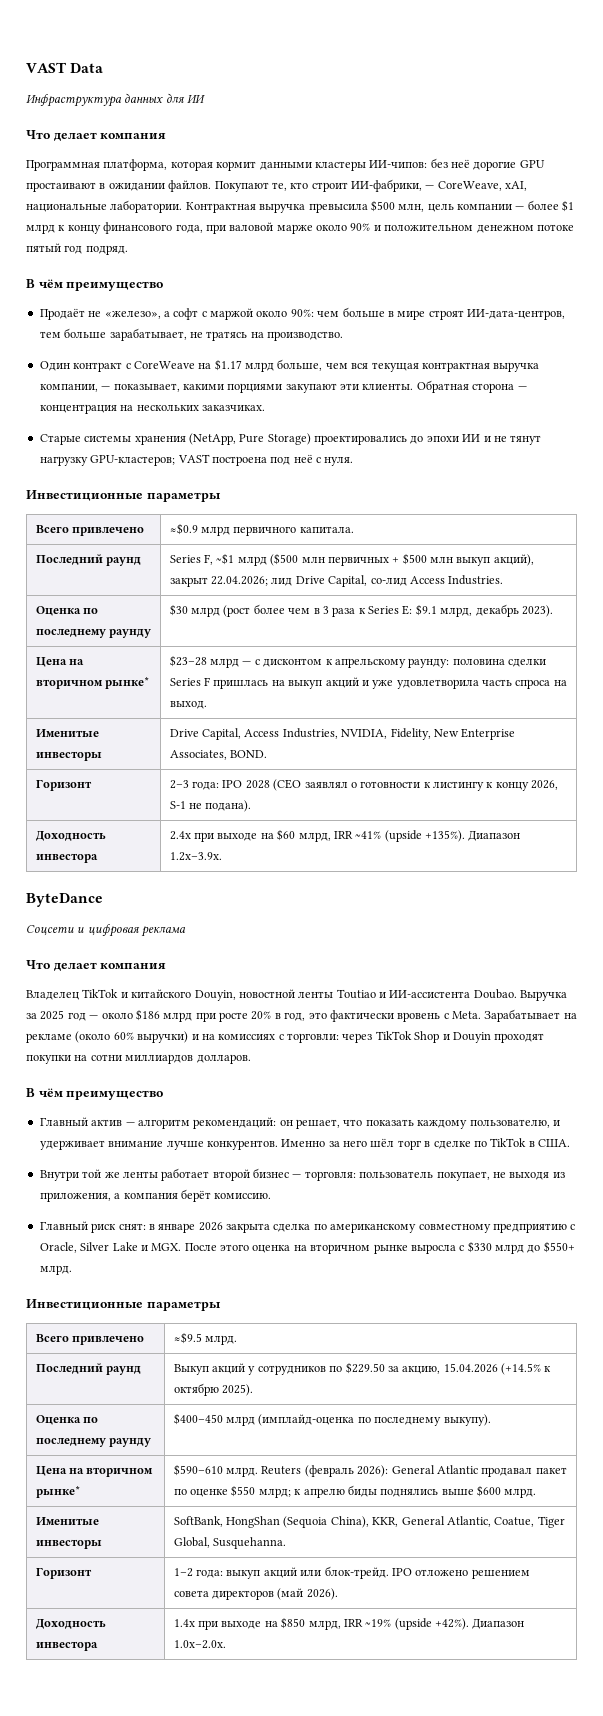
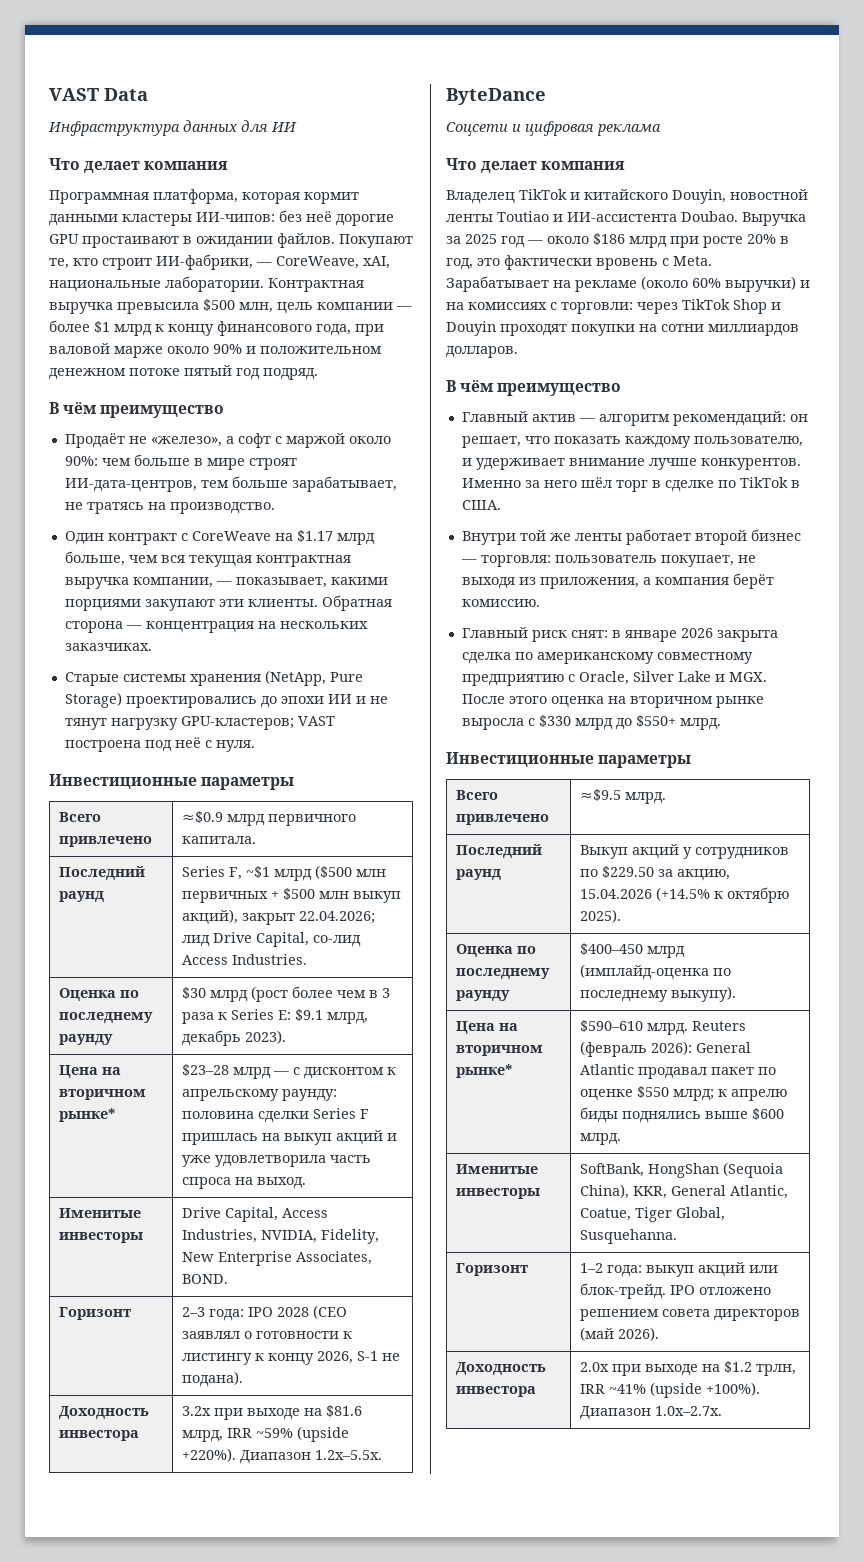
[169,829,521,842] [169,852,222,861] 2.4x при выходе на $60 млрд, IRR ~41% (upside +135%). Диапазон 1.2x–3.9x. -> [181,1405,362,1420] [181,1426,349,1442] [181,1448,382,1464] 3.2x при выходе на $81.6 млрд, IRR ~59% (upside +220%). Диапазон 1.2x–5.5x.
[173,1617,525,1630] [173,1640,226,1649] 1.4x при выходе на $850 млрд, IRR ~19% (upside +42%). Диапазон 1.0x–2.0x. -> [579,1361,796,1376] [579,1382,760,1398] [579,1406,722,1420] 2.0x при выходе на $1.2 трлн, IRR ~41% (upside +100%). Диапазон 1.0x–2.7x.

